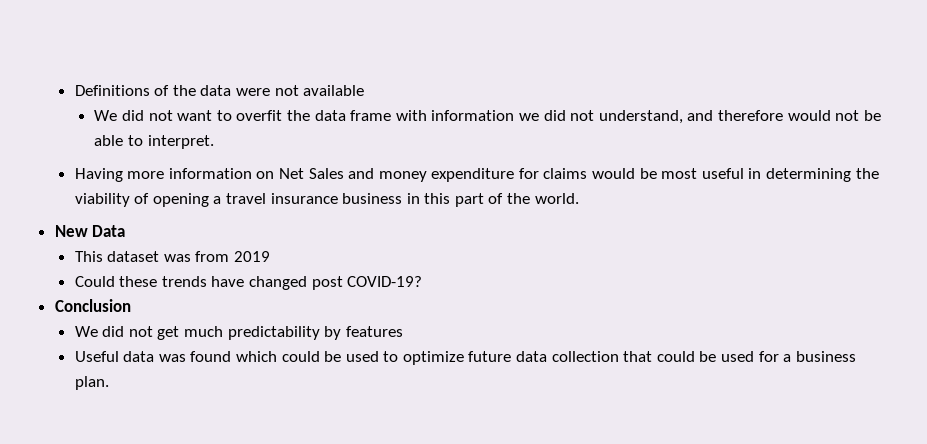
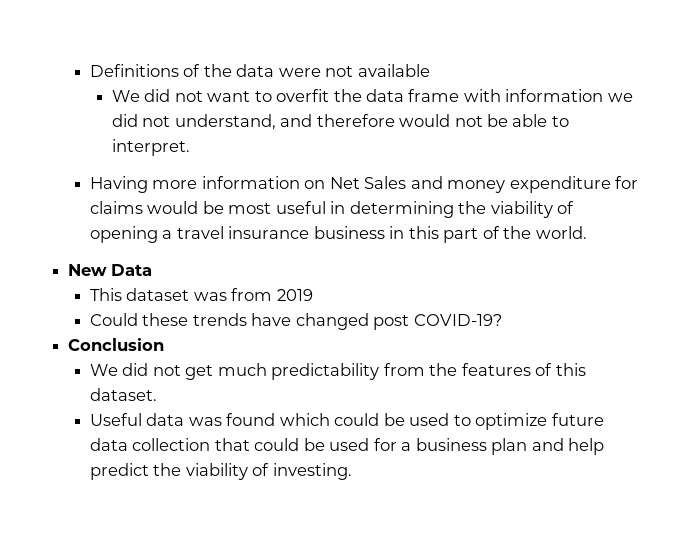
[324,326,342,340] by -> [383,363,458,376] from the
(403, 331) none -> [535,363,586,376] [89,388,157,401] of this dataset.
[74,376,109,390] plan. -> [491,438,604,455] [89,463,352,480] plan and help predict the viability of investing.

